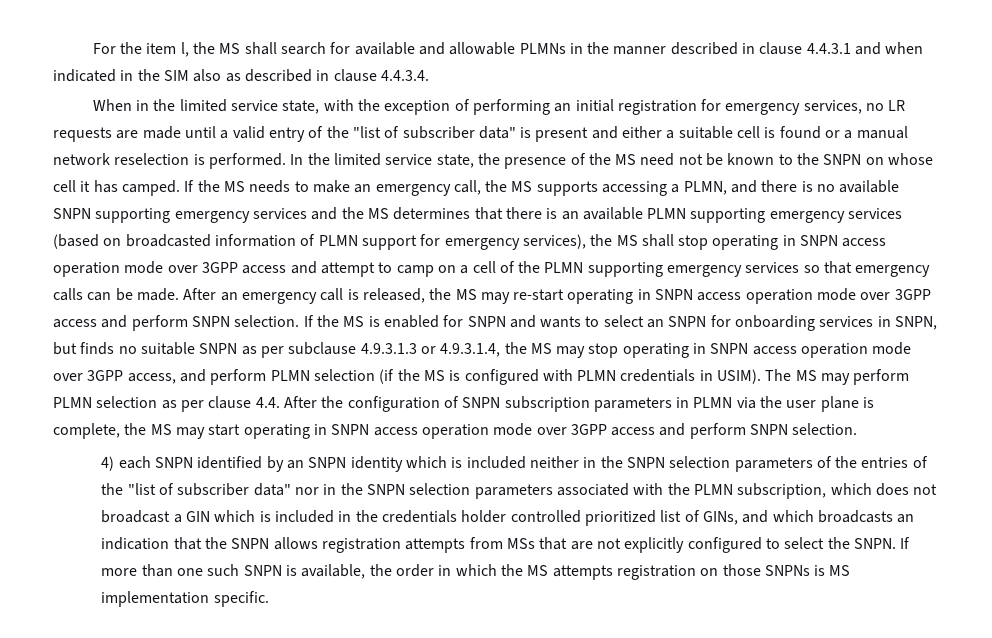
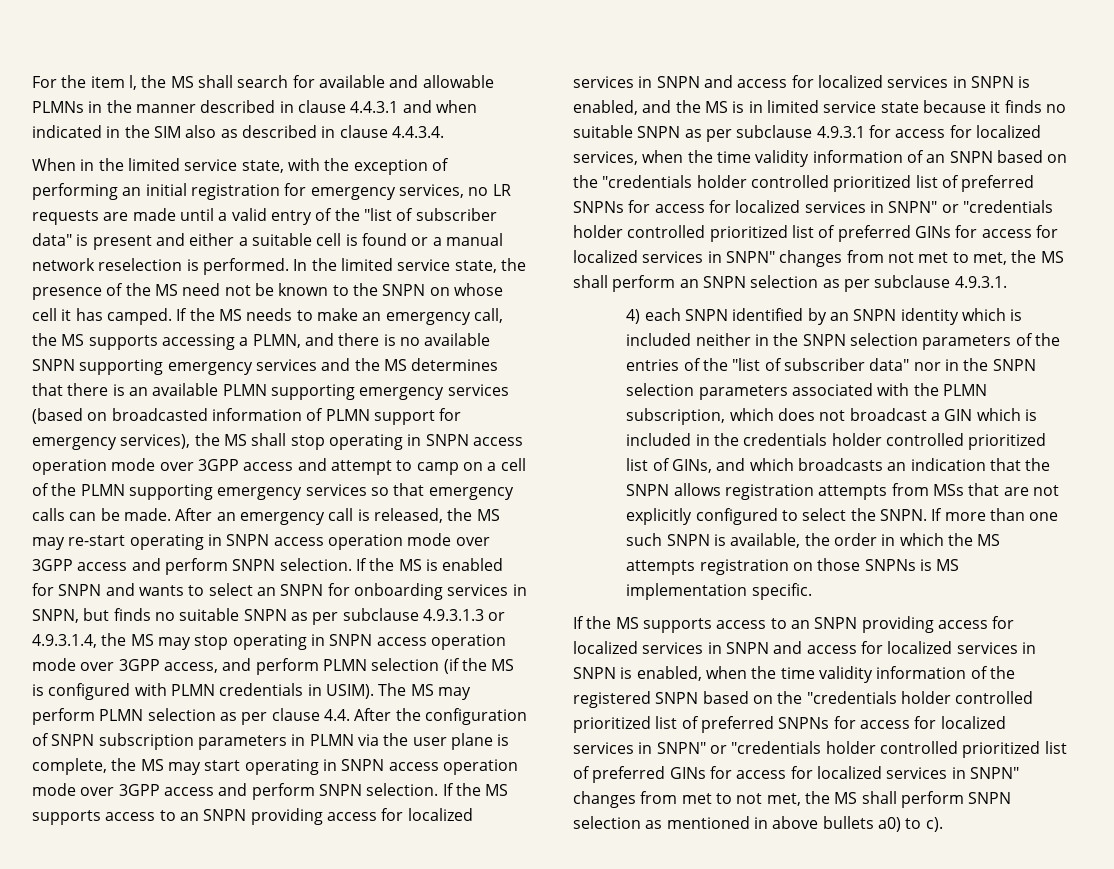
(858, 429) none -> [442,783,509,796] [32,808,473,825] [573,75,1031,88] [573,100,1066,115] [573,125,1041,142] [573,150,1068,167] [573,175,1035,192] [573,200,1053,213] [573,225,1058,242] [573,250,1064,267] [573,275,1007,292] If the MS supports access to an SNPN providing access for localized services in SNPN and access for localized services in SNPN is enabled, and the MS is in limited service state because it finds no suitable SNPN as per subclause 4.9.3.1 for access for localized services, when the time validity information of an SNPN based on the "credentials holder controlled prioritized list of preferred SNPNs for access for localized services in SNPN" or "credentials holder controlled prioritized list of preferred GINs for access for localized services in SNPN" changes from not met to met, the MS shall perform an SNPN selection as per subclause 4.9.3.1.
(269, 599) none -> [573,616,1015,633] [573,641,1036,654] [573,666,1015,683] [573,691,1034,708] [573,716,1006,733] [573,741,1067,758] [573,766,1019,783] [573,791,1012,808] [573,816,943,832] // If the MS supports access to an SNPN providing access for localized services in SNPN and access for localized services in SNPN is enabled, when the time validity information of the registered SNPN based on the "credentials holder controlled prioritized list of preferred SNPNs for access for localized services in SNPN" or "credentials holder controlled prioritized list of preferred GINs for access for localized services in SNPN" changes from met to not met, the MS shall perform SNPN selection as mentioned in above bullets a0) to c).

